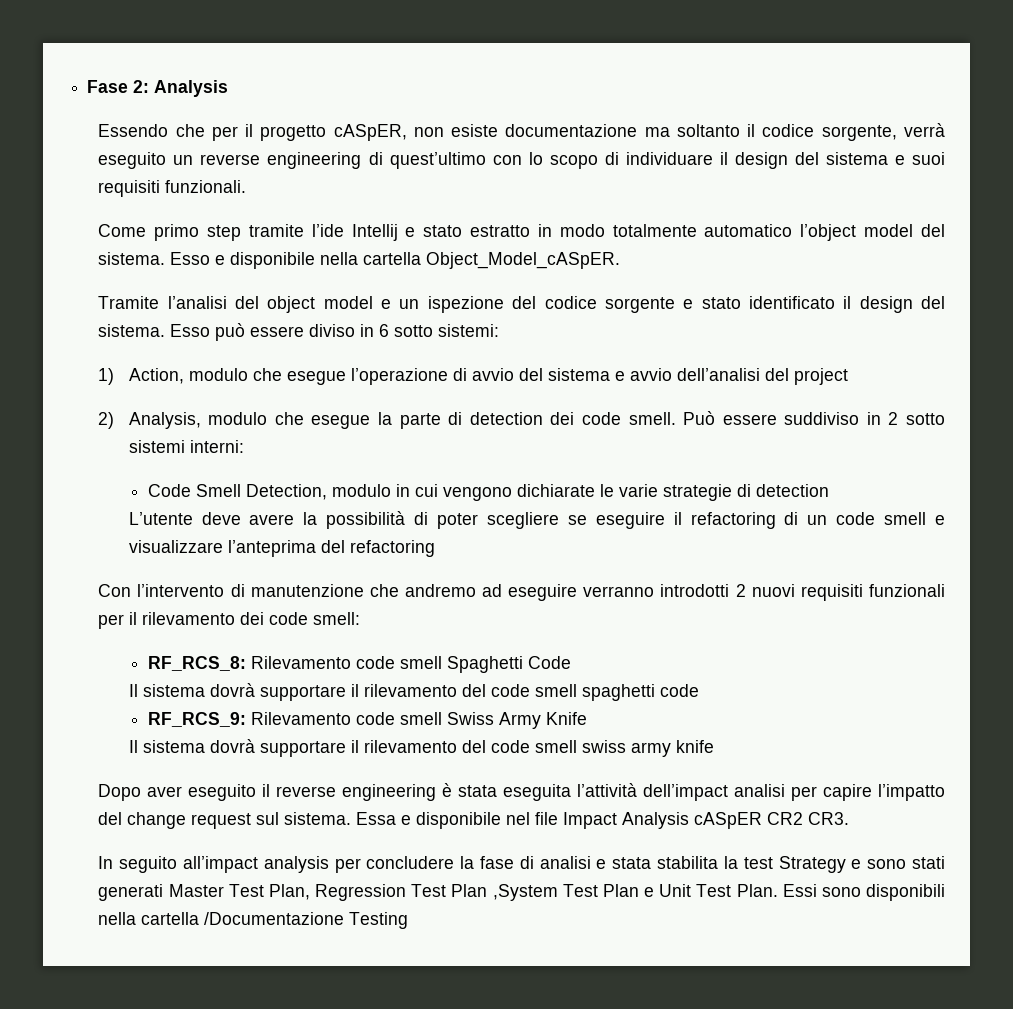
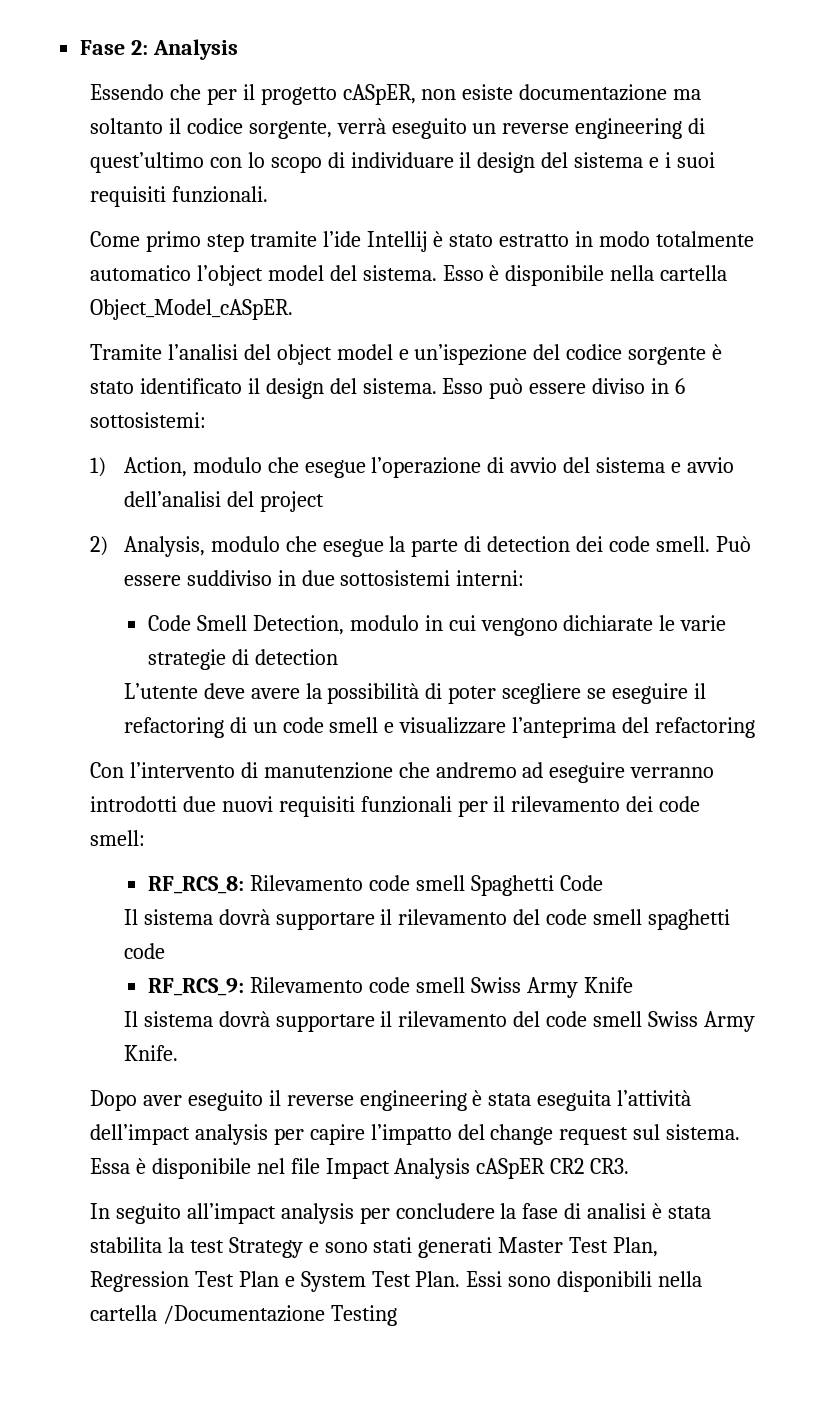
(905, 160) none -> [665,152,672,168] i
[405,227,416,237] e -> [433,231,444,247] è
[215,255,226,265] e -> [489,265,500,281] è
[399,296,504,313] un ispezione -> [414,344,528,365] un’ispezione
[683,299,694,309] e -> [712,344,723,360] è
[394,324,500,337] sotto sistemi: -> [89,412,206,428] sottosistemi:
[888,412,946,425] [128,440,185,453] 2 sotto sistemi -> [301,570,451,586] due sottosistemi
[735,584,746,597] 2 -> [182,796,216,812] due
[581,740,714,757] swiss army knife -> [648,1011,756,1032] [123,1045,178,1061] Swiss Army Knife.
[734,784,786,797] analisi -> [194,1124,268,1145] analysis
[401,815,412,825] e -> [135,1158,146,1174] è
[596,859,607,869] e -> [652,1203,663,1219] è
[492,884,692,901] ,System Test Plan e Unit -> [284,1271,366,1292] e System

